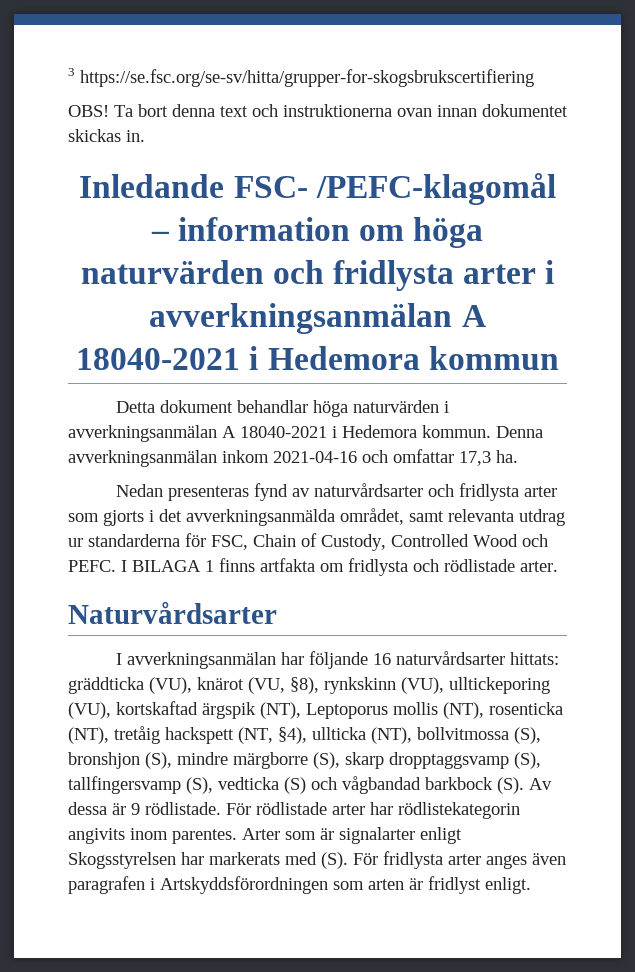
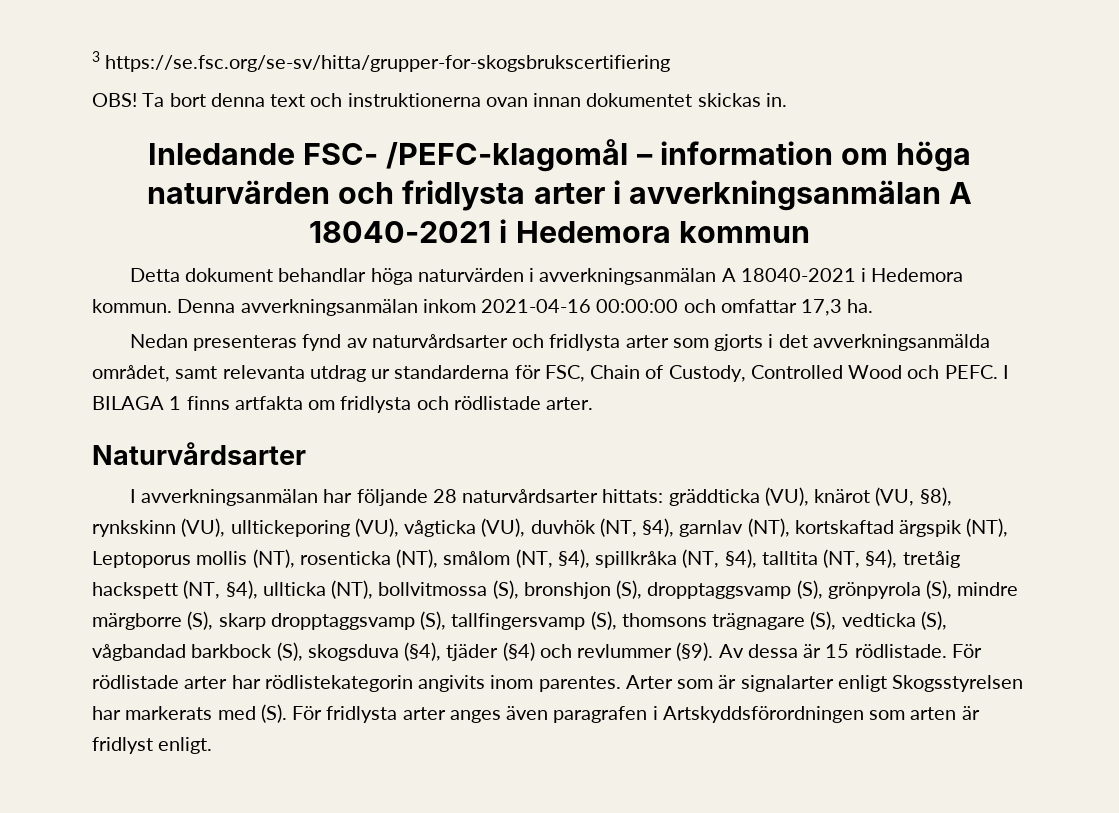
(357, 457) none -> [596,299,679,313] 00:00:00
[372,653,391,665] 16 -> [432,489,457,503] 28
(111, 710) none -> [404,518,790,537] vågticka (VU), duvhök (NT, §4), garnlav (NT),
(109, 735) none -> [443,549,898,568] smålom (NT, §4), spillkråka (NT, §4), talltita (NT, §4),
(172, 760) none -> [647,580,953,599] dropptaggsvamp (S), grönpyrola (S),
[218,776,524,794] vedticka (S) och vågbandad barkbock (S). -> [621,611,947,630] [92,642,714,661] thomsons trägnagare (S), vedticka (S), vågbandad barkbock (S), skogsduva (§4), tjäder (§4) och revlummer (§9).
[131,803,140,815] 9 -> [825,644,850,658] 15

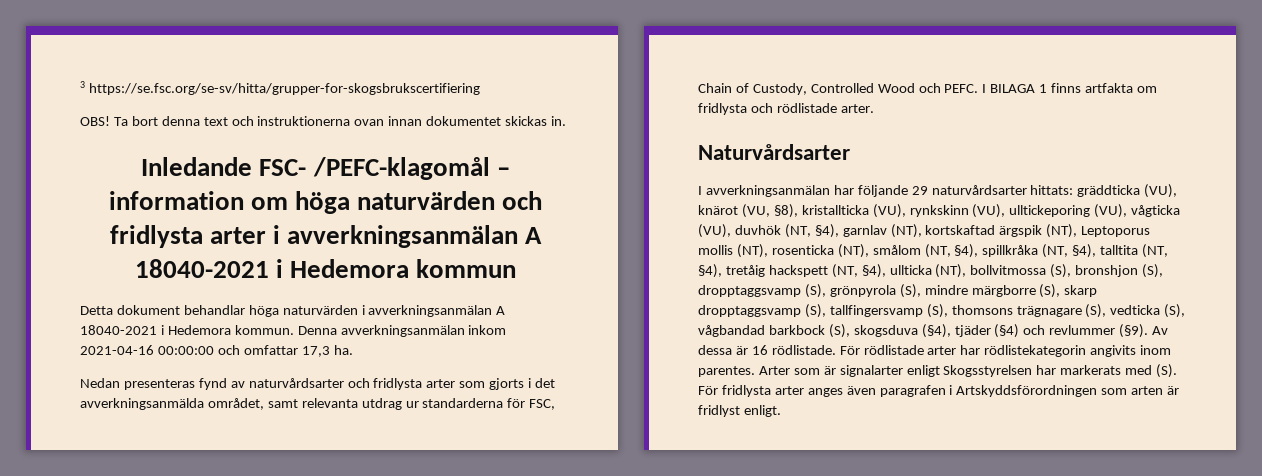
[432,489,457,503] 28 -> [911,186,928,195] 29
(952, 496) none -> [801,204,906,218] kristallticka (VU),
[825,644,850,658] 15 -> [751,345,768,355] 16

